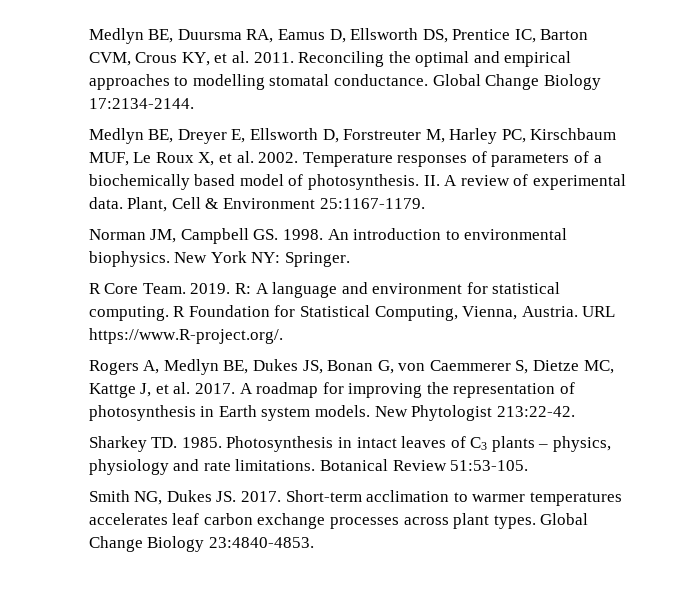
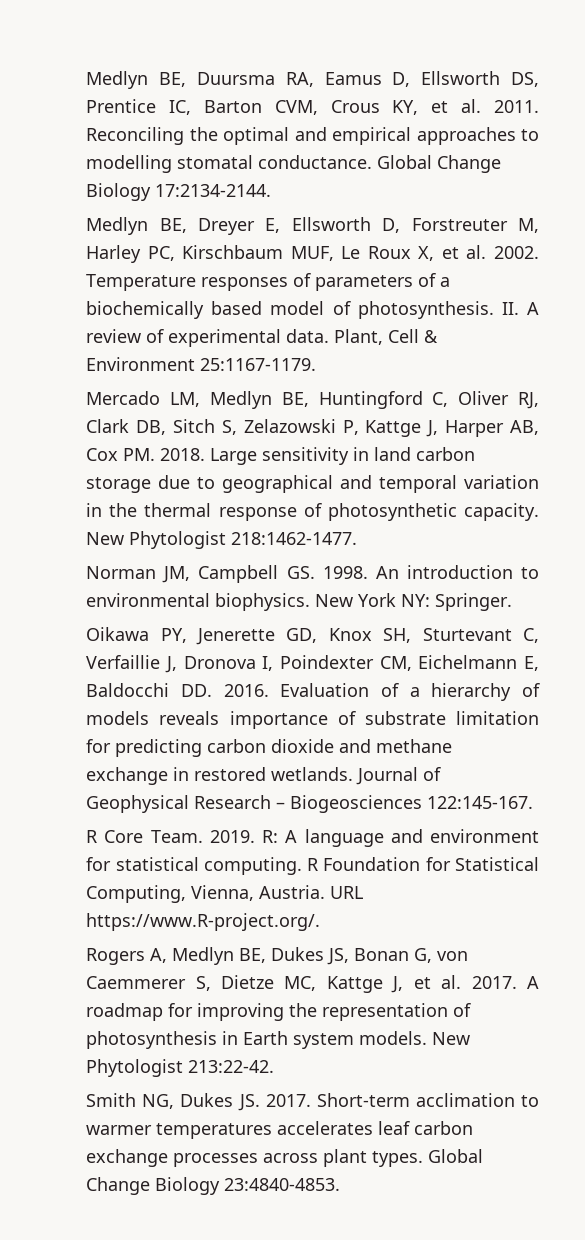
(425, 203) none -> [86,391,539,409] [86,419,539,437] [86,447,476,465] [86,475,539,493] [86,503,539,521] [86,531,358,549] // Mercado LM, Medlyn BE, Huntingford C, Oliver RJ, Clark DB, Sitch S, Zelazowski P, Kattge J, Harper AB, Cox PM. 2018. Large sensitivity in land carbon storage due to geographical and temporal variation in the thermal response of photosynthetic capacity. New Phytologist 218:1462-1477.
(350, 259) none -> [86,627,539,645] [86,655,539,673] [86,683,540,701] [86,711,539,729] [86,739,453,757] [86,767,442,785] [86,795,534,813] // Oikawa PY, Jenerette GD, Knox SH, Sturtevant C, Verfaillie J, Dronova I, Poindexter CM, Eichelmann E, Baldocchi DD. 2016. Evaluation of a hierarchy of models reveals importance of substrate limitation for predicting carbon dioxide and methane exchange in restored wetlands. Journal of Geophysical Research – Biogeosciences 122:145-167.
[88,436,612,452] [88,459,529,475] // Sharkey TD. 1985. Photosynthesis in intact leaves of C3 plants – physics, physiology and rate limitations. Botanical Review 51:53-105. -> (275, 1066) none

